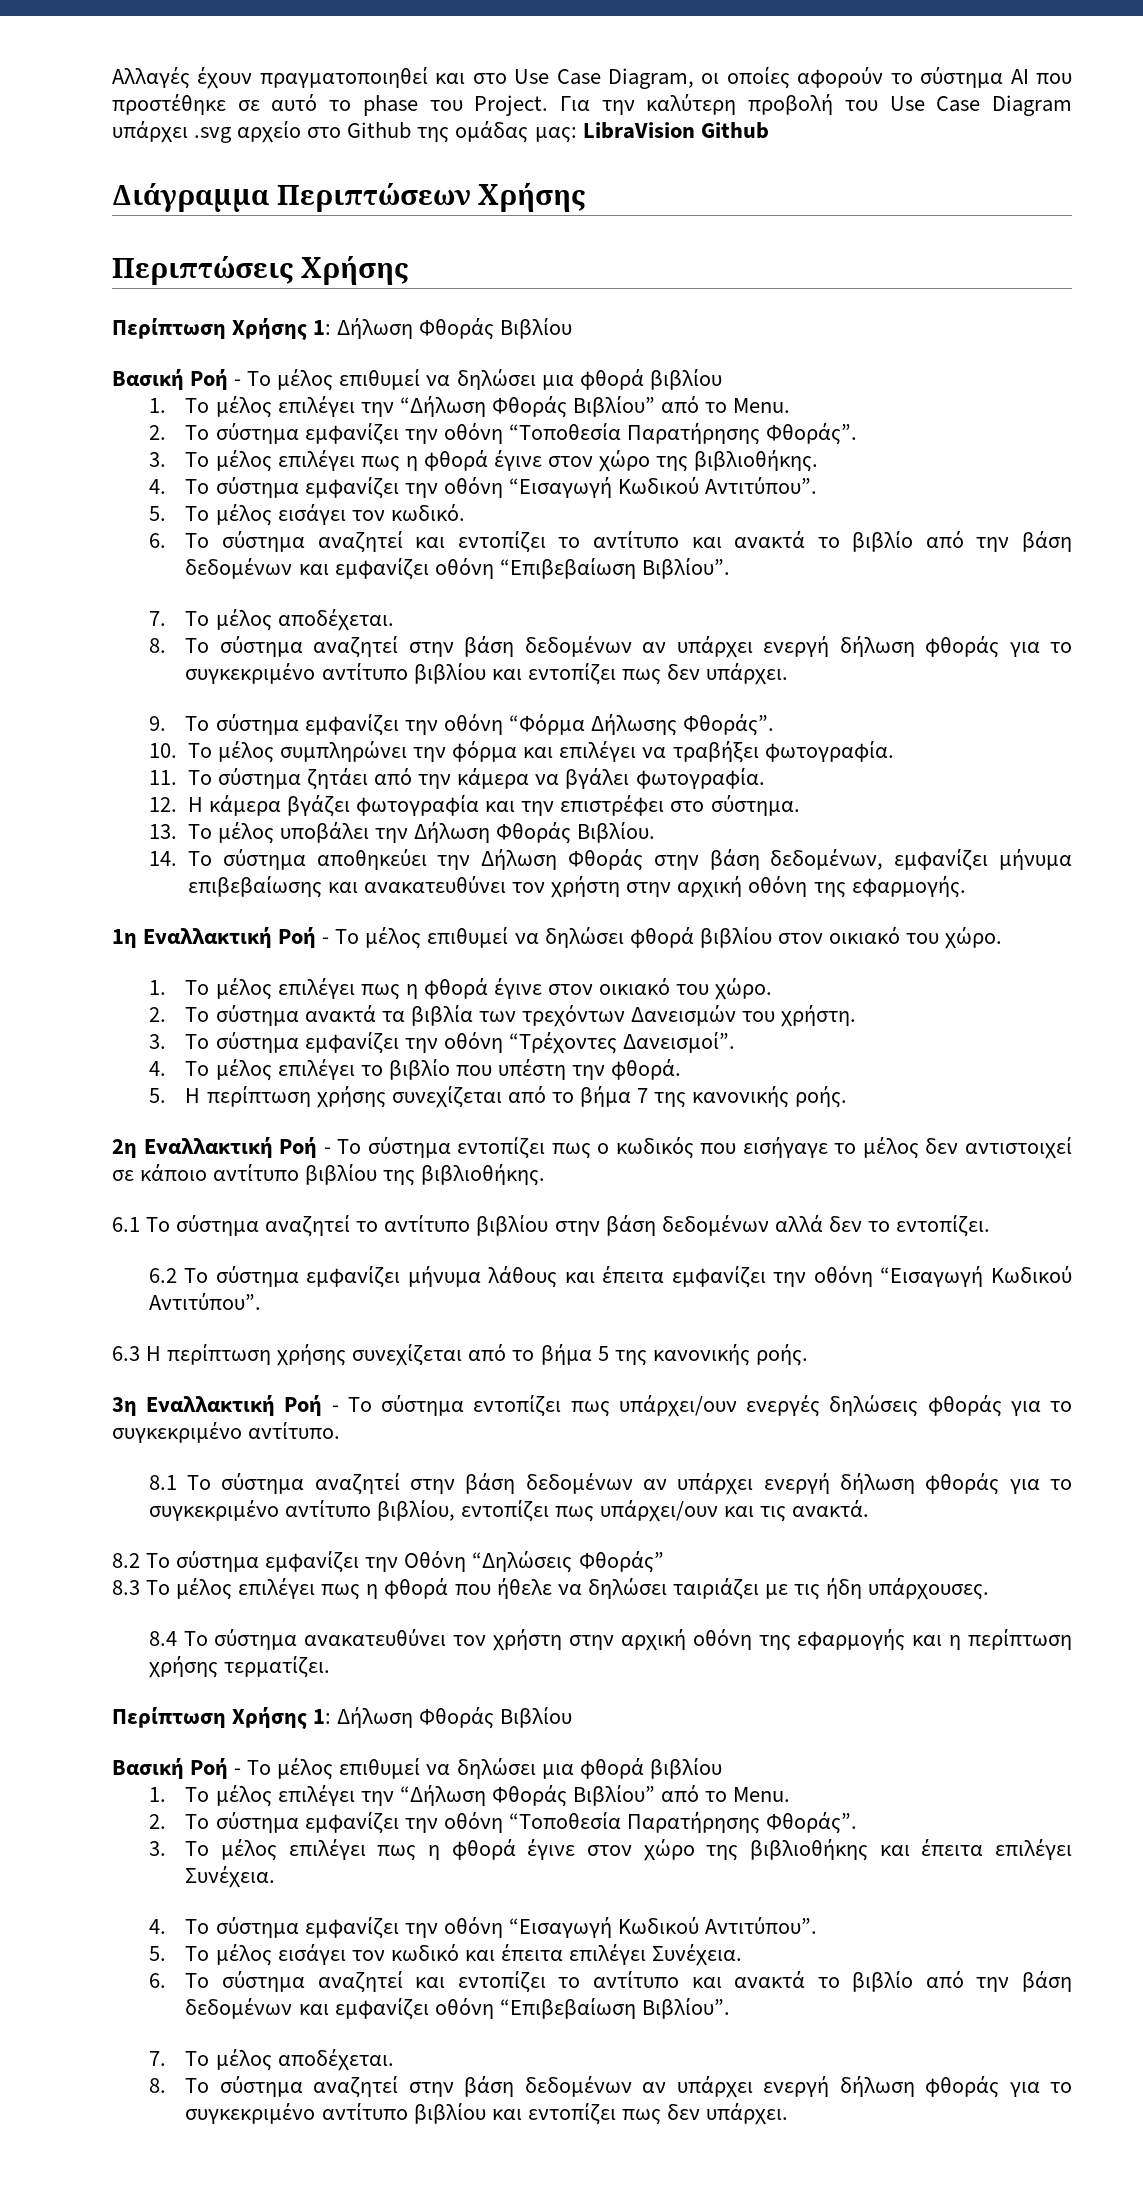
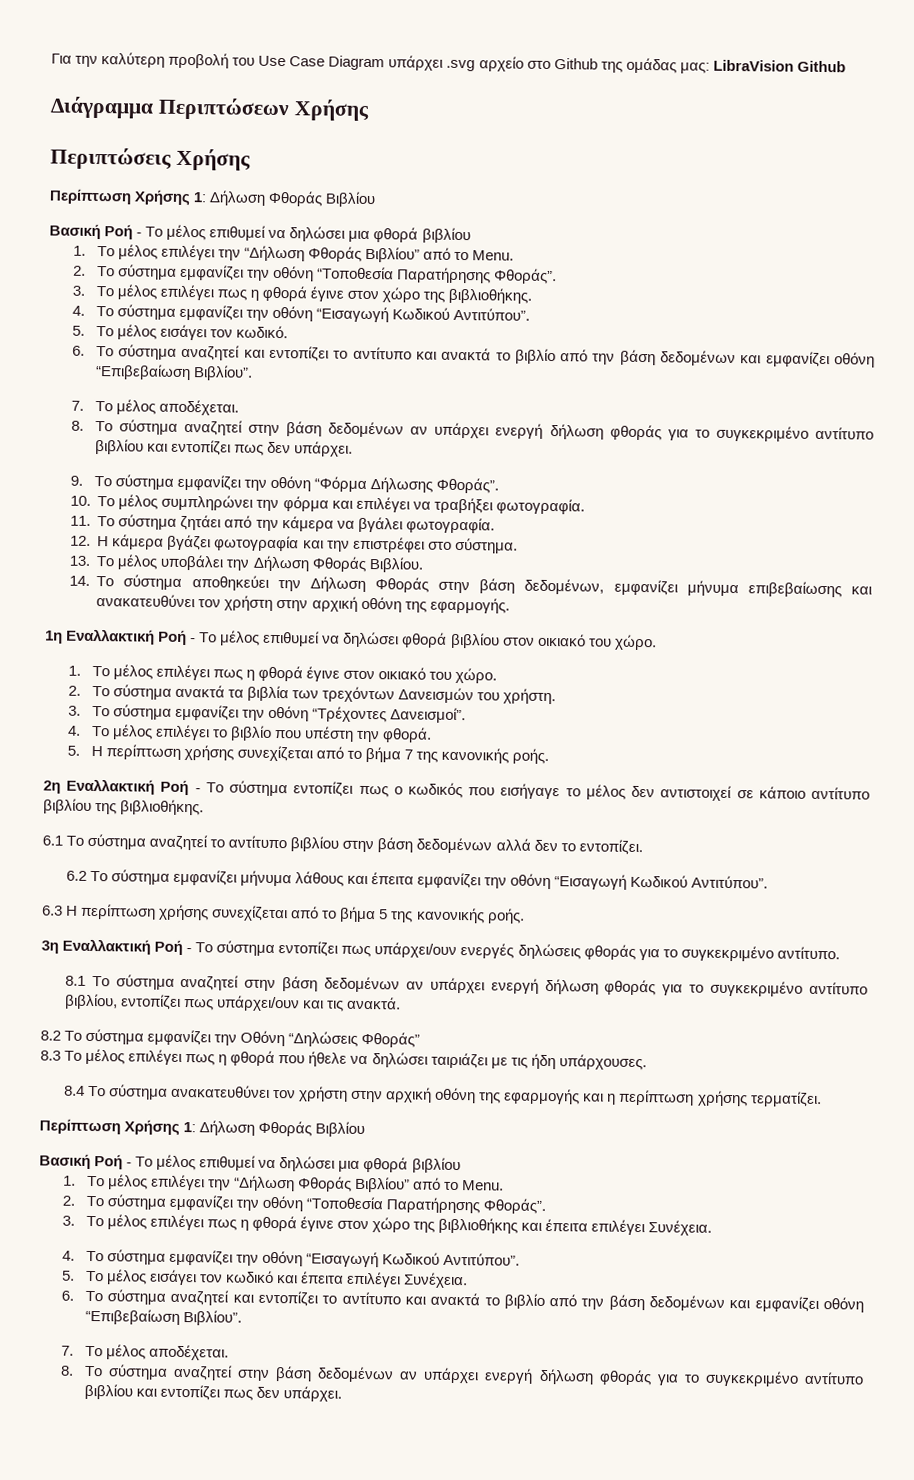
[112,67,1072,89] [112,94,549,116] Αλλαγές έχουν πραγματοποιηθεί και στο Use Case Diagram, οι οποίες αφορούν το σύστημα AI που προστέθηκε σε αυτό το phase του Project. -> (51, 58) none

